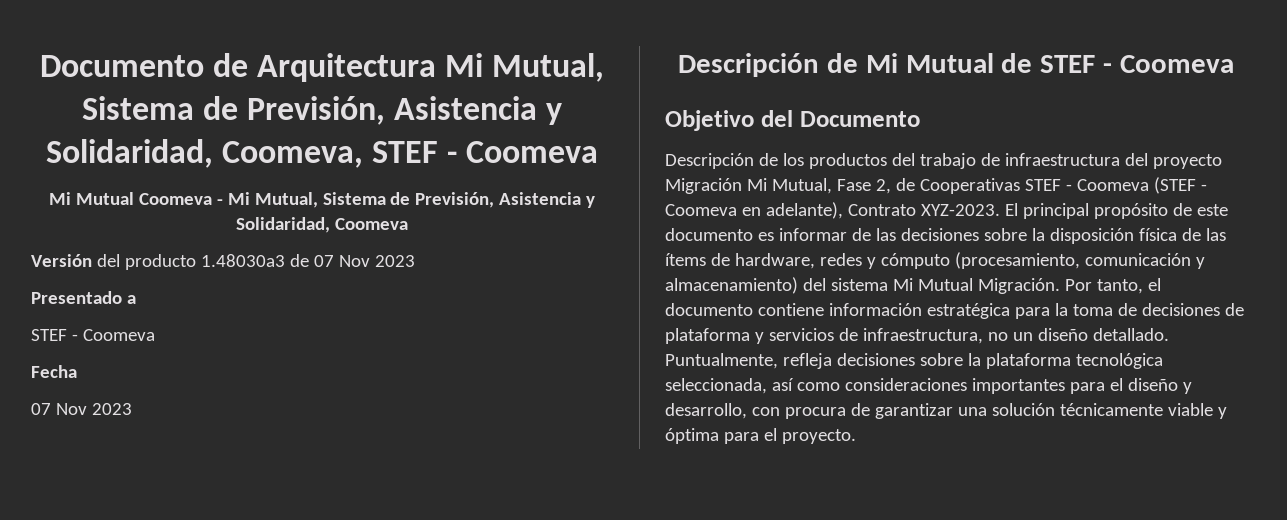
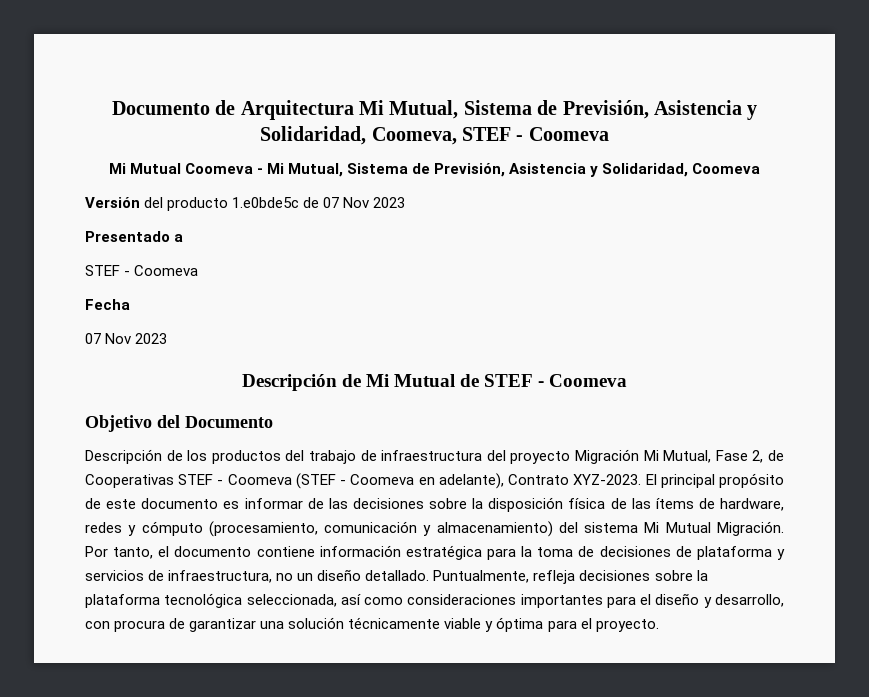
[200,254,285,267] 1.48030a3 -> [232,197,300,208] 1.e0bde5c

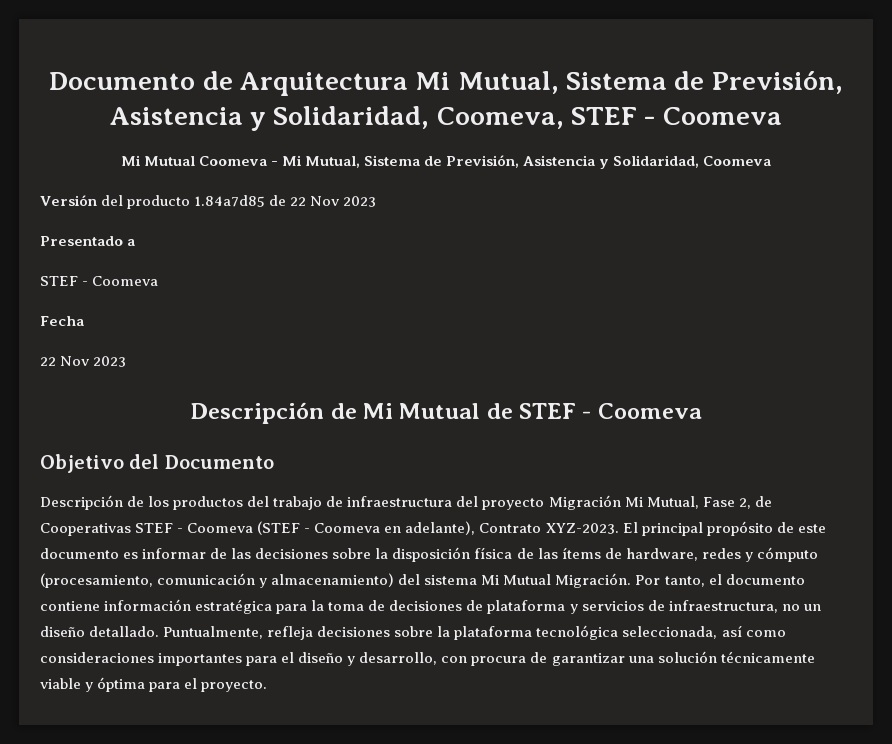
[232,197,340,208] 1.e0bde5c de 07 -> [194,195,307,207] 1.84a7d85 de 22
[85,333,101,344] 07 -> [40,357,56,366] 22

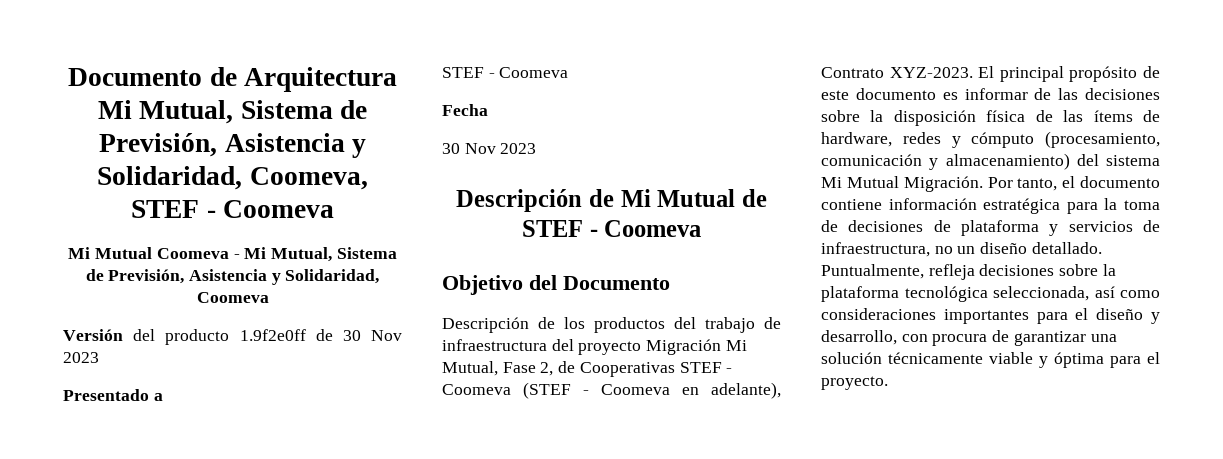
[194,195,307,207] 1.84a7d85 de 22 -> [239,329,361,341] 1.9f2e0ff de 30
[40,357,56,366] 22 -> [442,143,460,154] 30

